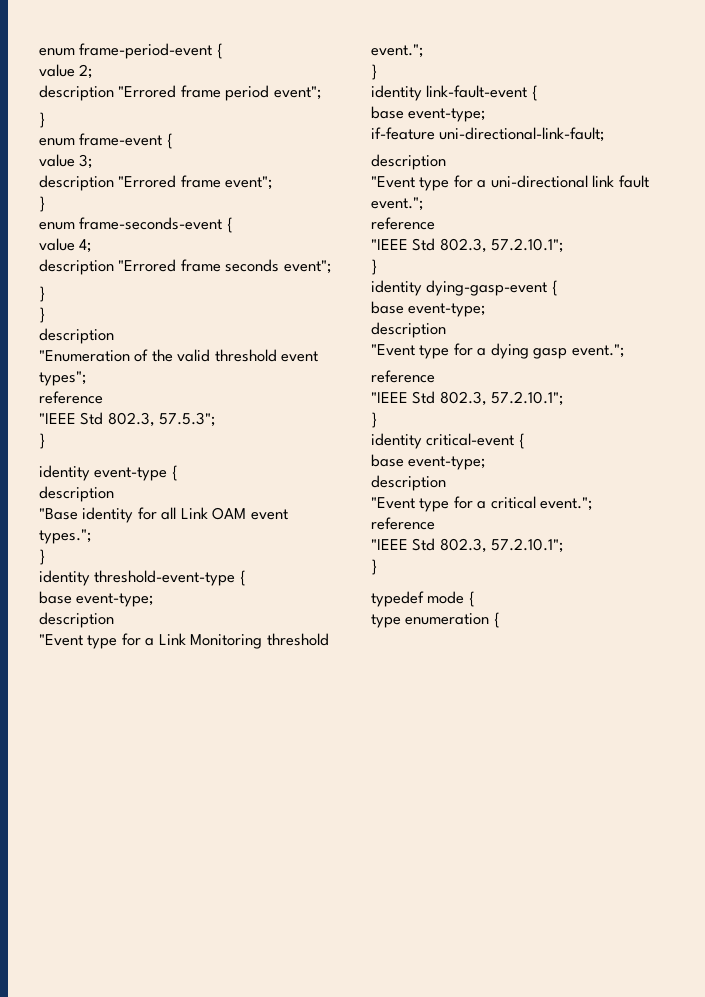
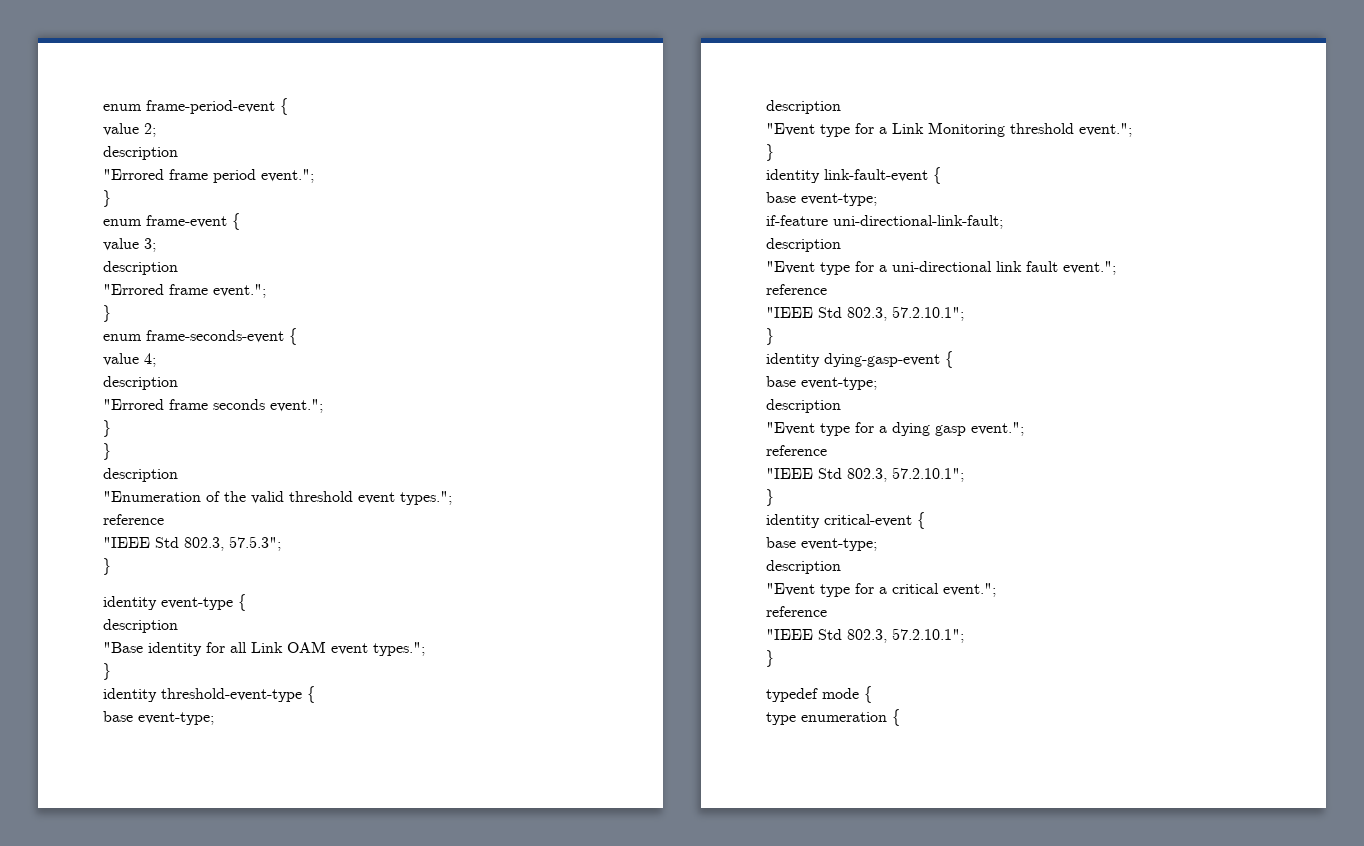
(114, 93) none -> (178, 153) //
[273,86,321,100] event"; -> [261,169,314,183] event.";
[118,175,273,190] "Errored frame event"; -> [103,284,266,298] // "Errored frame event.";
(114, 267) none -> (178, 383) //
[283,260,331,274] event"; -> [270,399,323,413] event.";
[39,371,86,386] types"; -> [400,491,452,505] types.";

